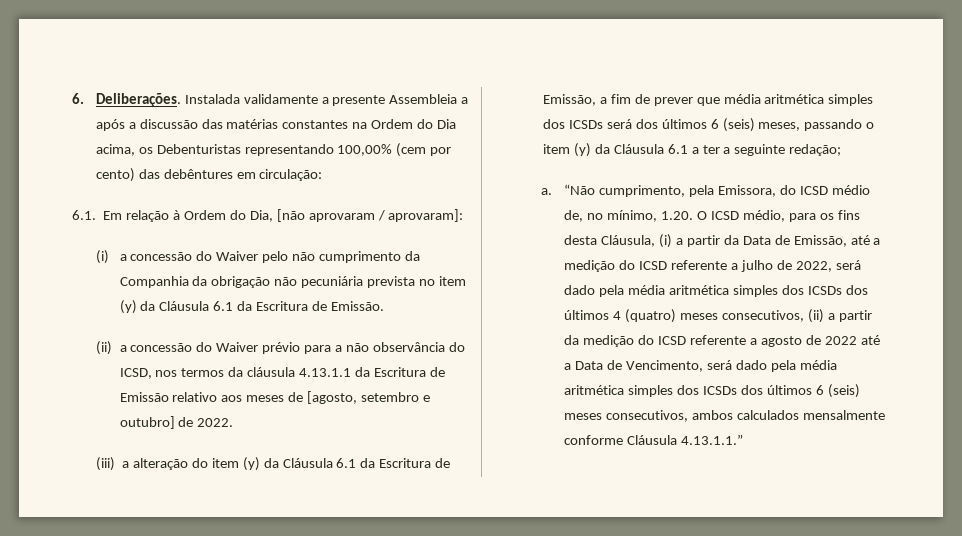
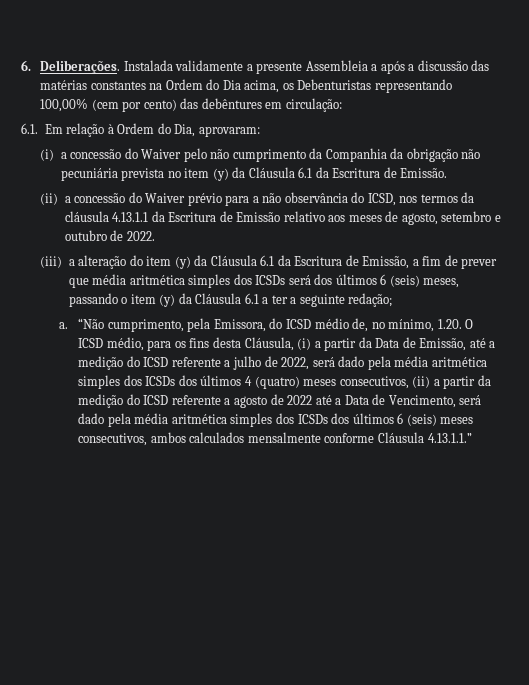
[276,209,464,222] [não aprovaram / aprovaram]: -> [198,126,260,137] aprovaram:
[307,391,358,404] [agosto, -> [401,213,438,225] agosto,
[119,416,175,429] outubro] -> [64,230,107,241] outubro

